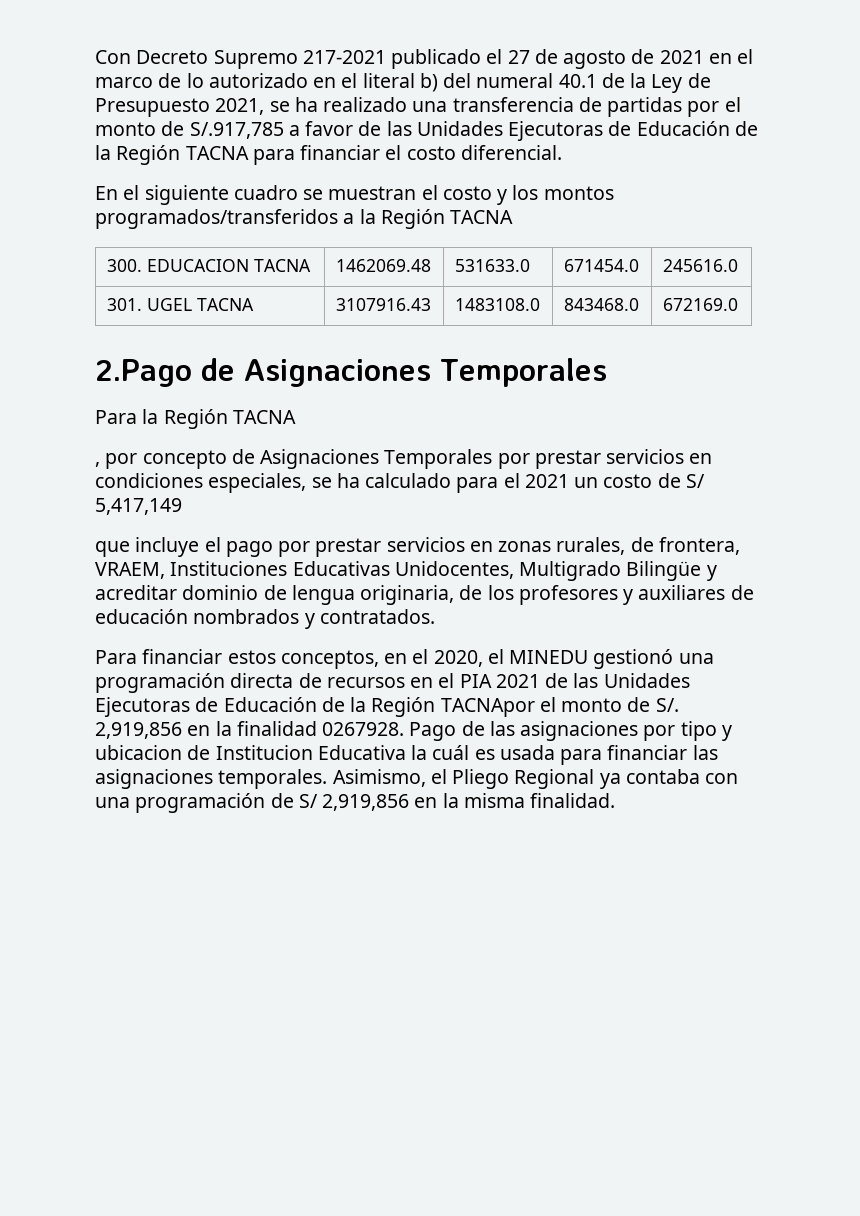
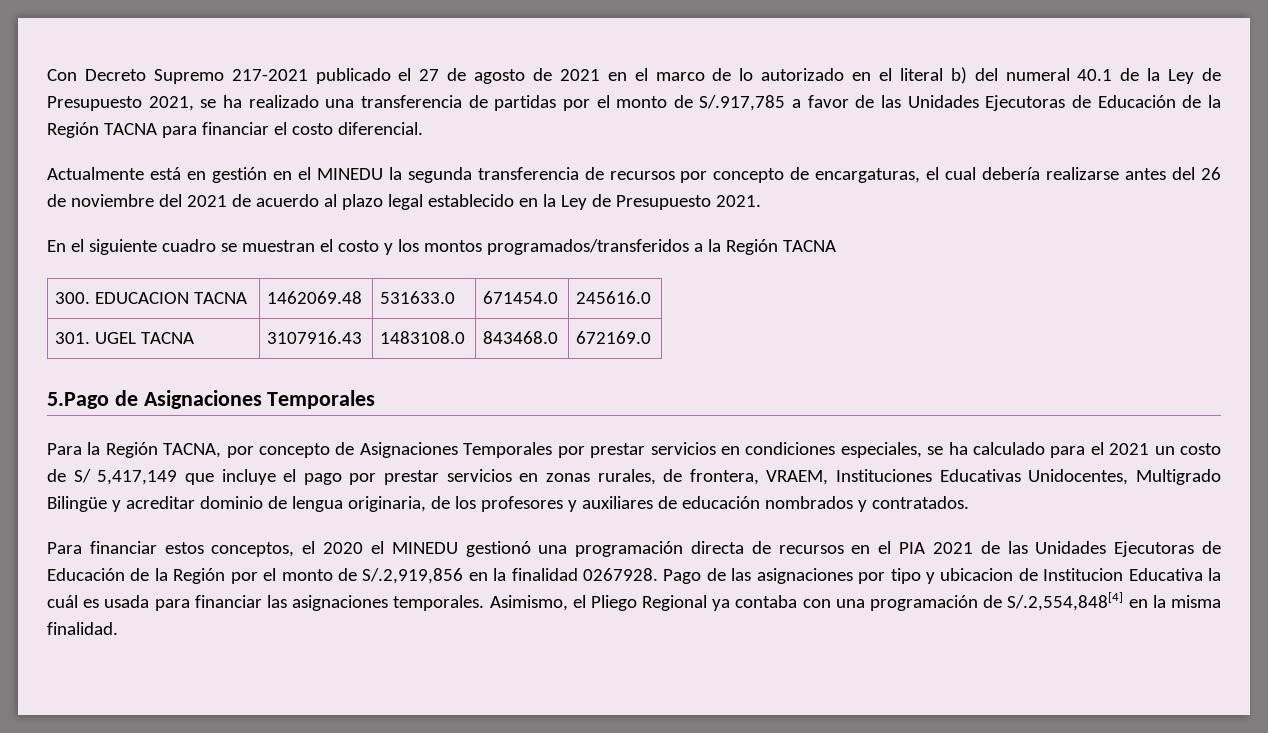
(562, 152) none -> [47,167,1222,183] [47,194,761,210] // Actualmente está en gestión en el MINEDU la segunda transferencia de recursos por concepto de encargaturas, el cual debería realizarse antes del 26 de noviembre del 2021 de acuerdo al plazo legal establecido en la Ley de Presupuesto 2021.
[95,359,192,387] 2.Pago -> [47,392,109,409] 5.Pago
[232,410,296,424] [95,462,100,467] TACNA // , -> [163,443,222,458] TACNA,
(182, 506) // -> (178, 477) none
[384,649,483,667] en el 2020, -> [302,541,364,554] el 2020
[440,697,679,717] [95,722,182,739] TACNApor el monto de S/. 2,919,856 -> [230,568,464,584] por el monto de S/.2,919,856
[298,794,410,811] S/ 2,919,856 -> [1007,592,1124,611] S/.2,554,848[4]

